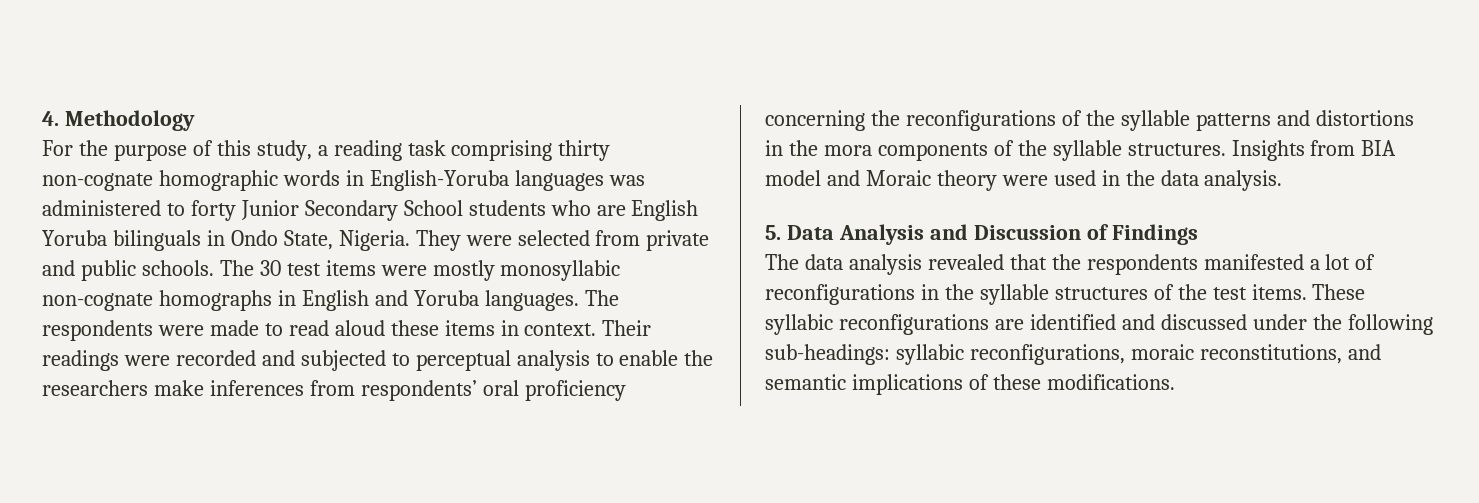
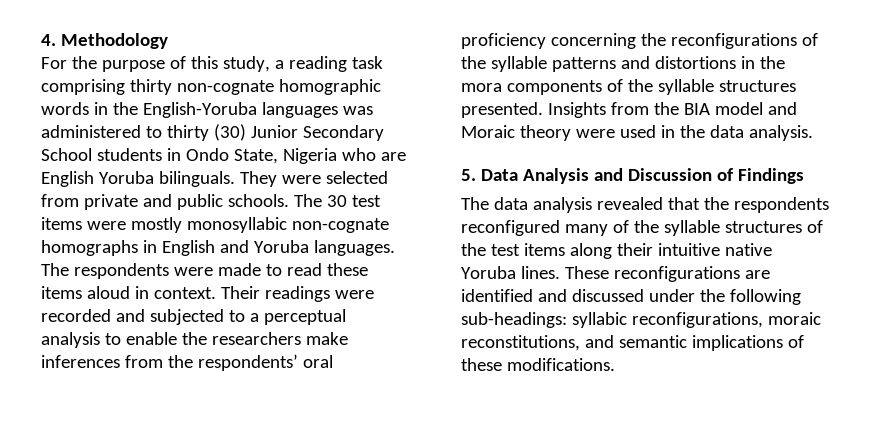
(364, 178) none -> [112,102,138,115] the
[190,200,236,221] forty -> [166,124,246,141] thirty (30)
[550,200,699,221] [42,230,410,251] who are English Yoruba bilinguals in Ondo State, Nigeria. -> [166,148,406,164] [41,171,235,187] in Ondo State, Nigeria who are English Yoruba bilinguals.
[334,320,385,336] aloud -> (322, 269) none
(495, 328) none -> [86,286,130,299] aloud
(410, 359) none -> [249,313,259,322] a
(355, 388) none -> [167,355,193,368] the
[1127,143,1226,156] structures. -> [718,80,796,92] [461,102,543,118] structures presented.
(1356, 148) none -> [653,102,679,115] the
[1203,254,1376,270] [765,284,939,305] manifested a lot of reconfigurations in -> [461,220,629,236] reconfigured many of
[1251,284,1366,300] [765,314,833,335] items. These syllabic -> [523,243,772,259] [461,266,609,279] items along their intuitive native Yoruba lines. These

